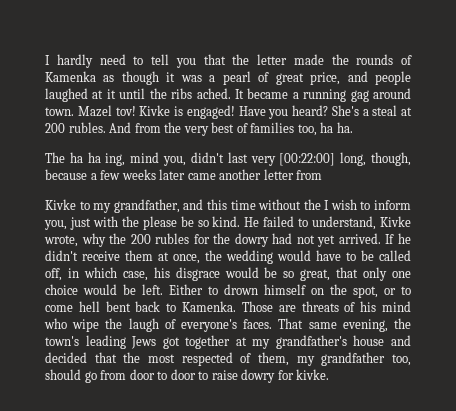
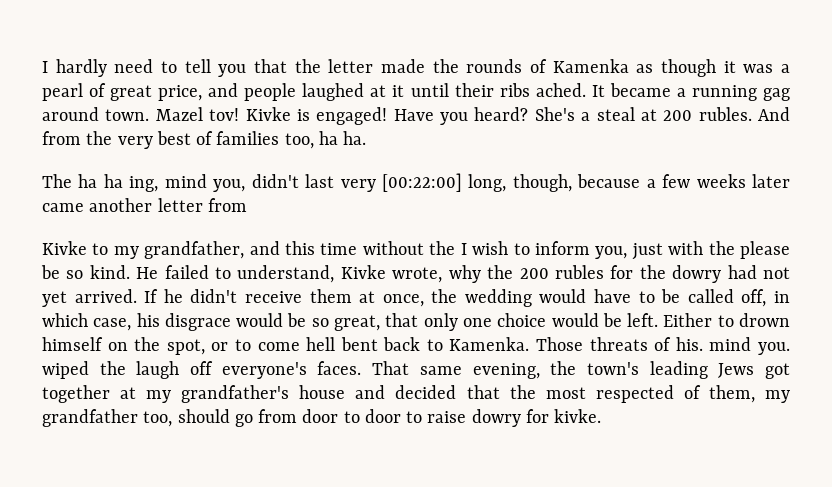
[149,88,167,99] the -> [454,83,494,97] their
[278,305,296,312] are -> (584, 344) none
[360,301,411,312] [44,318,100,332] his mind who wipe -> [675,337,791,355] [42,361,89,379] his. mind you. wiped
[164,319,176,329] of -> [190,361,214,375] off

